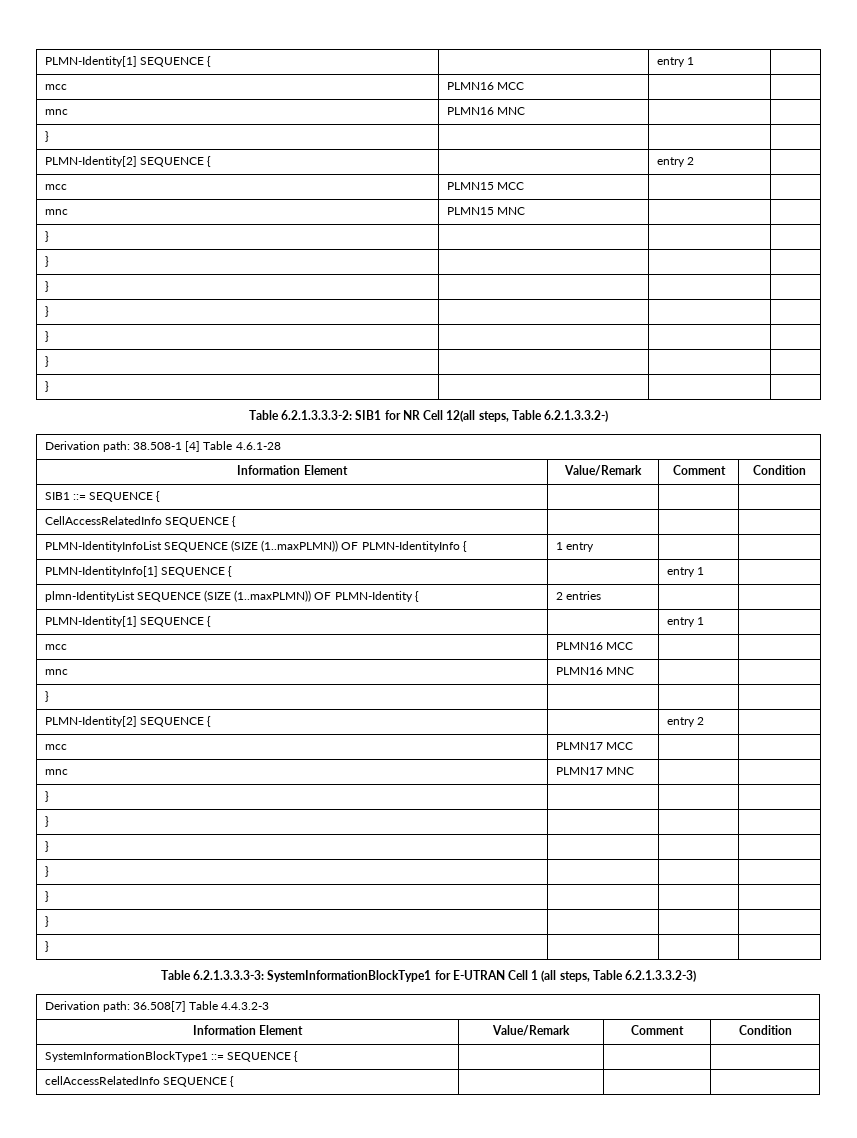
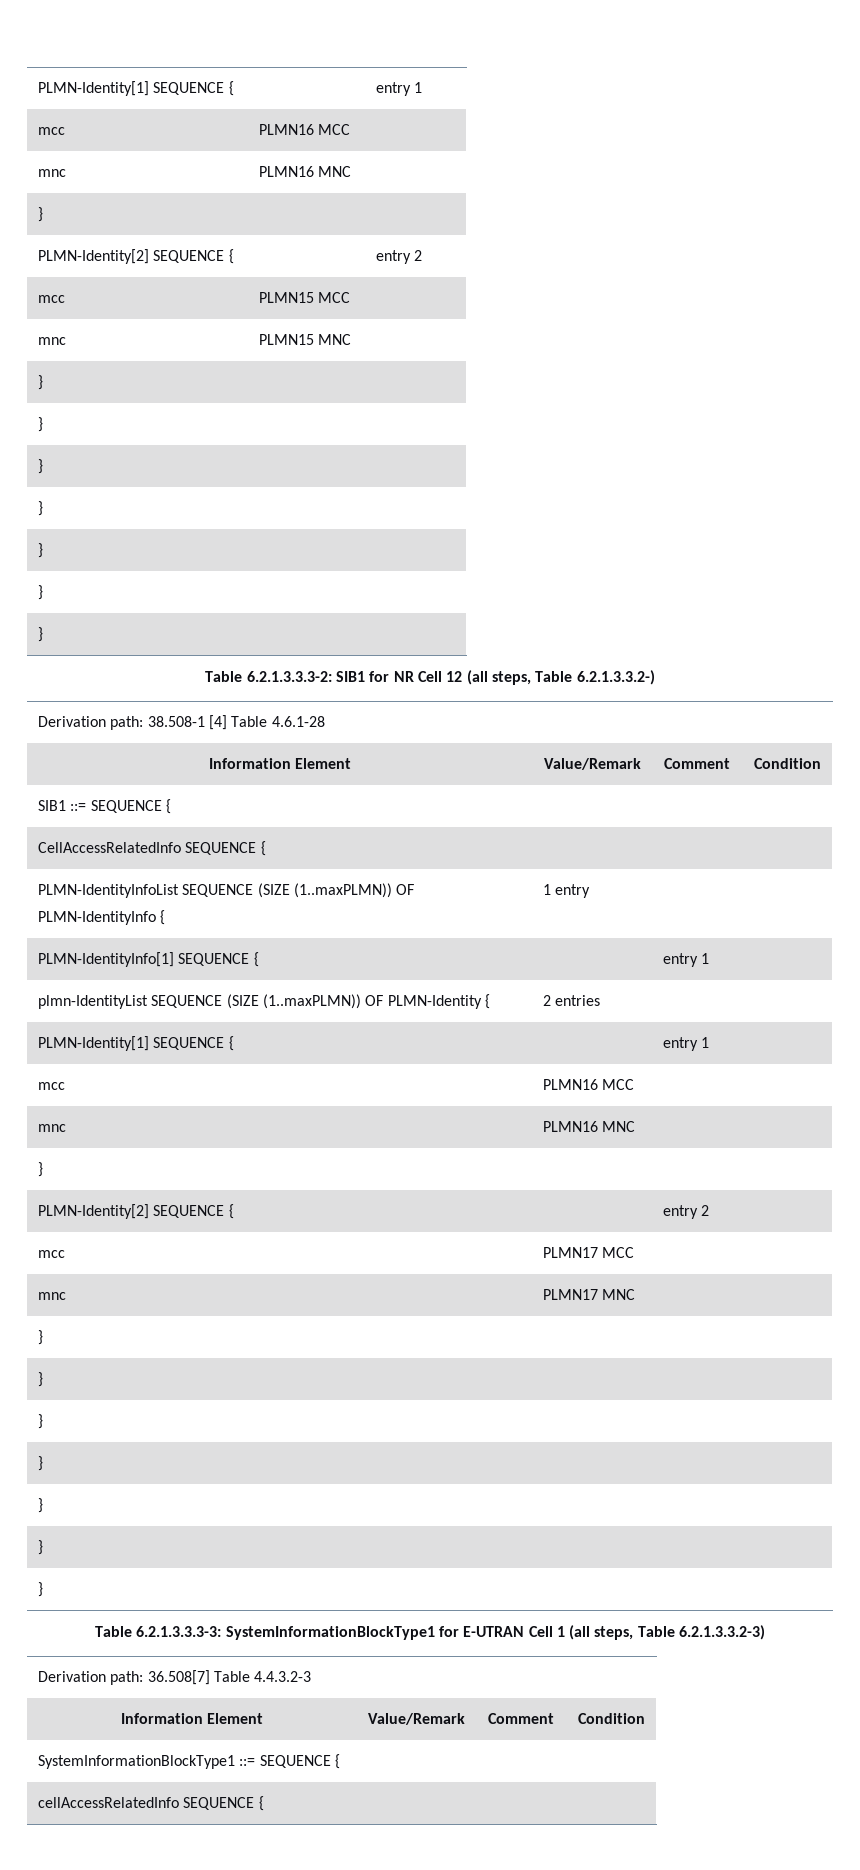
[446,410,476,422] 12(all -> [446,670,488,685] 12 (all

